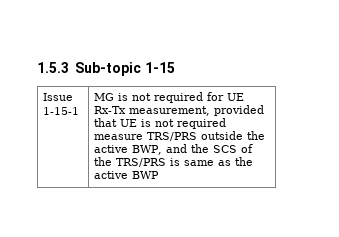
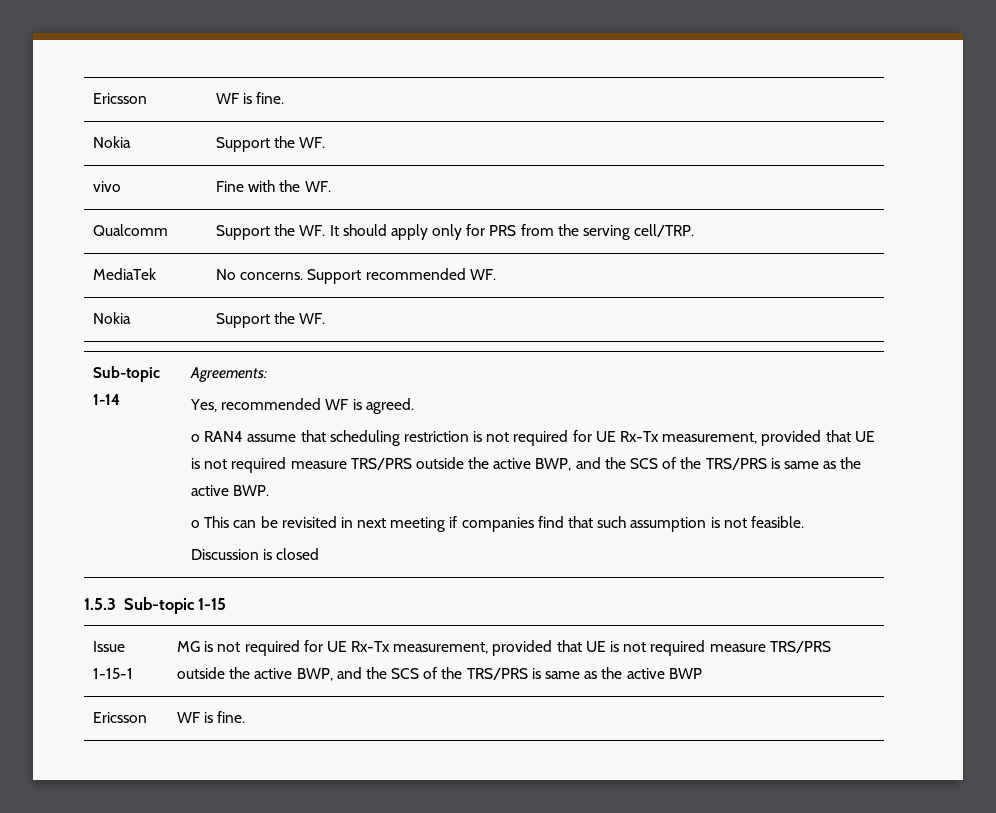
(37, 67) none -> [93,93,148,104] [216,92,285,104] [93,136,132,148] [216,136,326,152] [93,181,122,192] [216,180,331,192] [93,224,169,236] [216,224,695,240] [93,268,157,280] [216,268,496,284] [93,312,132,324] [216,312,326,328] [93,366,161,382] [93,394,121,405] [190,367,268,382] [190,398,414,414] [191,430,875,446] [191,457,862,473] [191,485,270,496] [191,516,804,532] [191,548,320,560] Ericsson | WF is fine. // Nokia | Support the WF. // vivo | Fine with the WF. // Qualcomm | Support the WF. It should apply only for PRS from the serving cell/TRP. // MediaTek | No concerns. Support recommended WF. // Nokia | Support the WF. // Sub-topic 1-14 | Agreements: // Yes, recommended WF is agreed. // o RAN4 assume that scheduling restriction is not required for UE Rx-Tx measurement, provided that UE is not required measure TRS/PRS outside the active BWP, and the SCS of the TRS/PRS is same as the active BWP. // o This can be revisited in next meeting if companies find that such assumption is not feasible. // Discussion is closed //
(160, 175) none -> [93,712,148,723] [177,711,246,723] // Ericsson | WF is fine.

